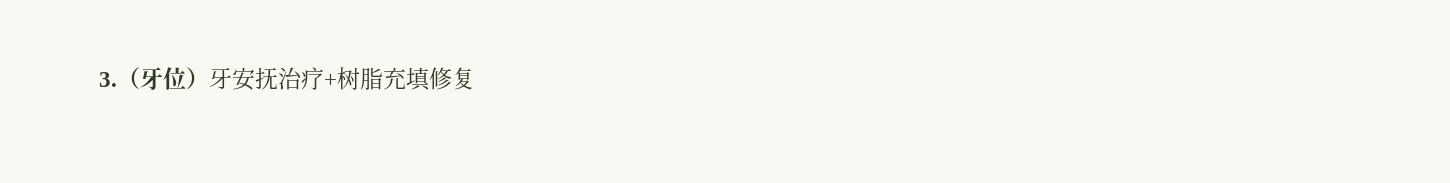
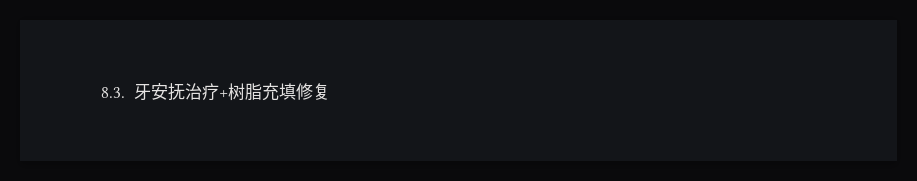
[99,67,209,90] 3.（牙位） -> [101,87,125,98] 8.3.

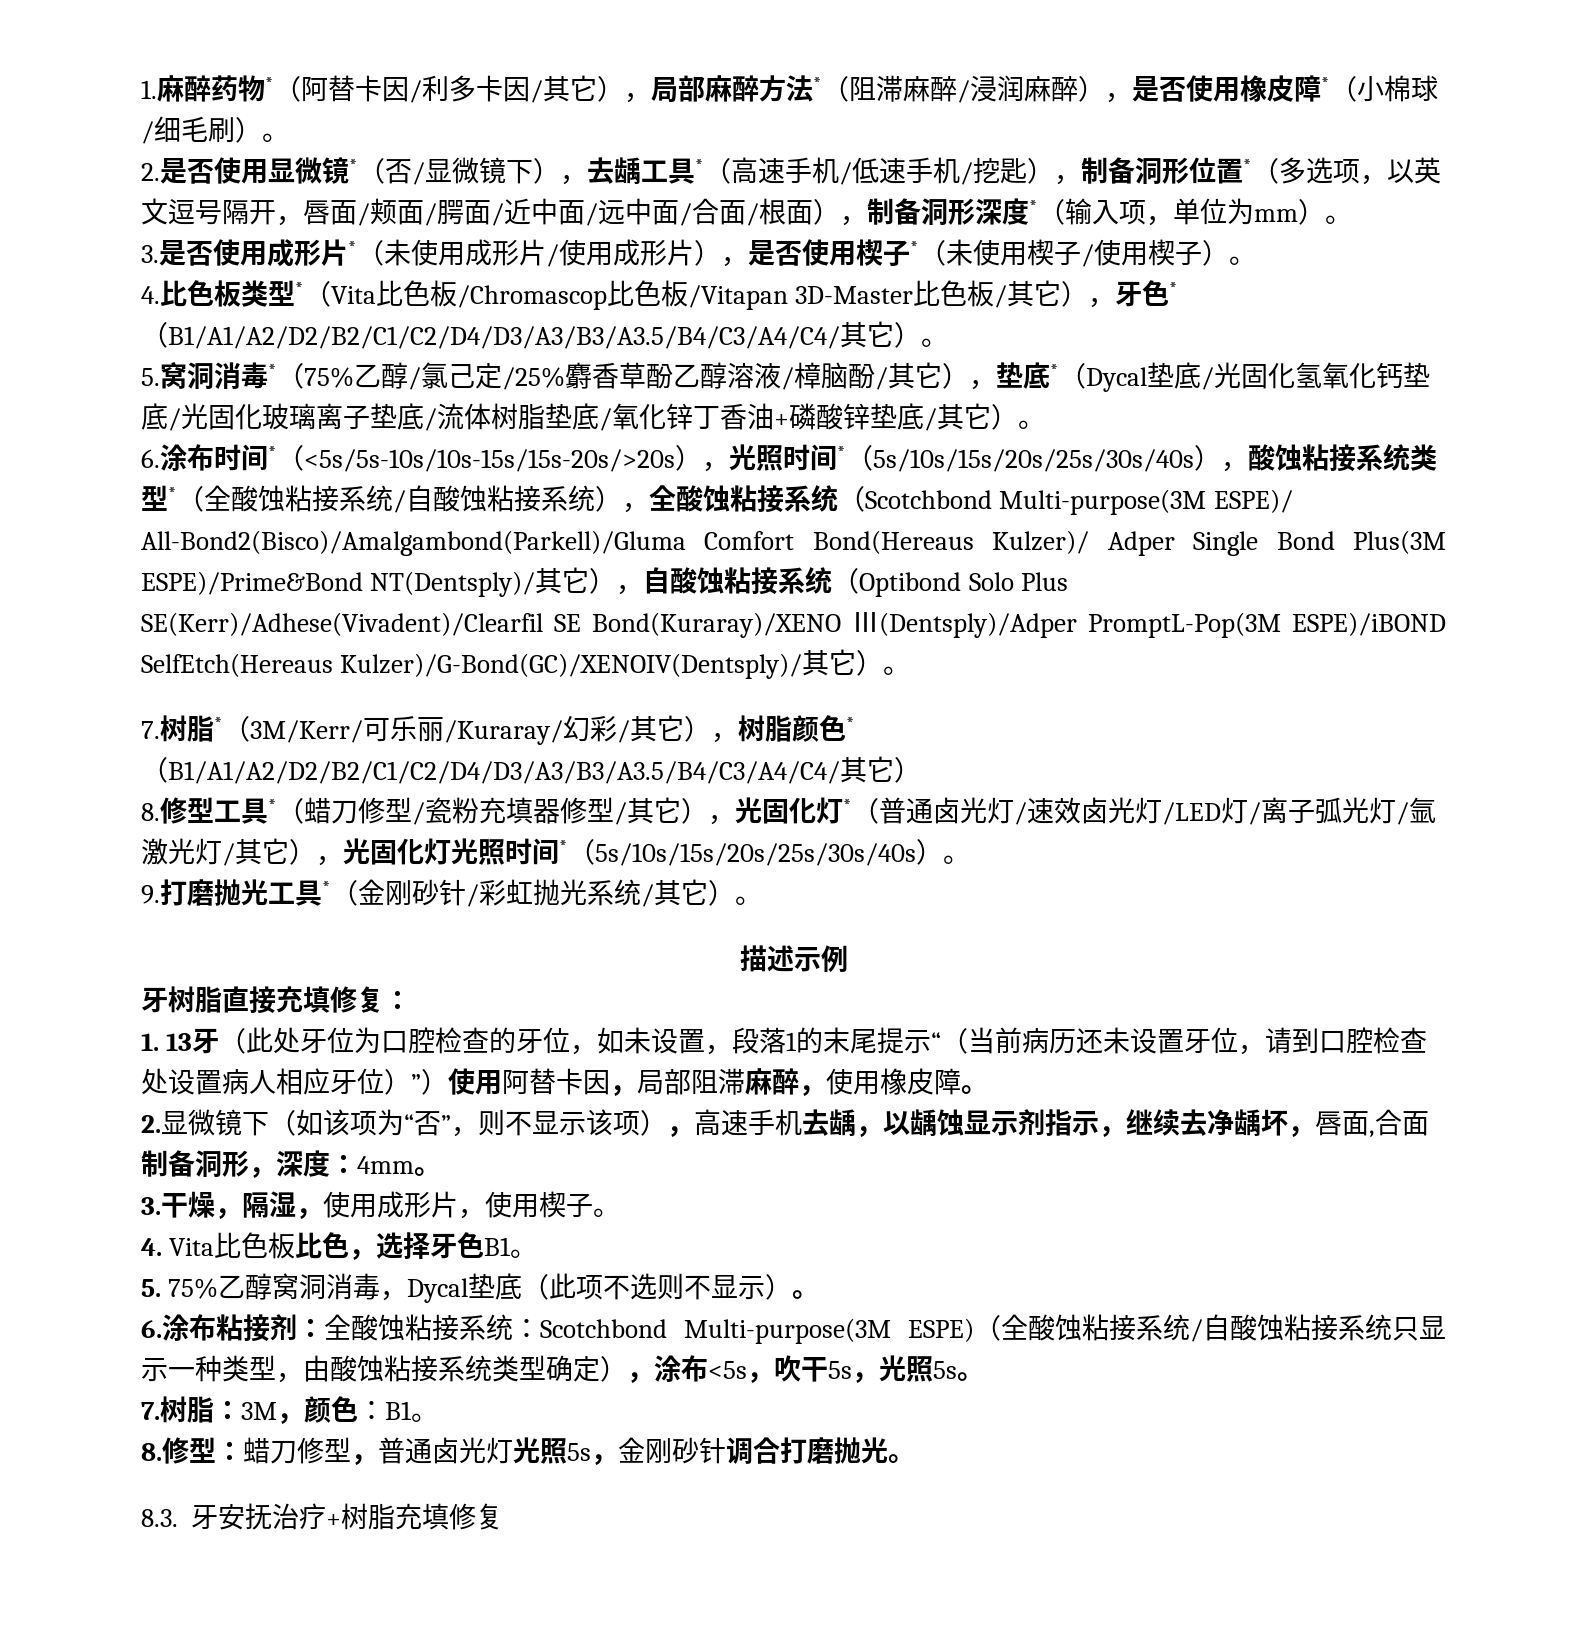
(101, 92) none -> [141,75,1438,103] [141,116,289,144] [141,157,1441,185] [141,198,1352,226] [141,239,1256,267] [141,280,1179,310] [141,321,948,349] [141,362,1430,392] [141,403,1045,431] [141,444,1437,472] [141,485,1293,515] [141,530,1446,556] [141,567,1068,597] [141,612,1446,638] [141,649,911,679] [141,715,855,745] [141,756,921,784] [141,797,1436,825] [141,838,970,866] [141,879,762,907] [739,945,848,972] [141,986,411,1014] [141,1027,1428,1055] [141,1068,988,1096] [141,1109,1429,1138] [141,1150,441,1178] [141,1191,620,1219] [141,1232,538,1260] [141,1273,820,1303] [141,1314,1446,1344] [141,1355,984,1383] [141,1396,438,1424] [141,1437,915,1465] 1.麻醉药物*（阿替卡因/利多卡因/其它），局部麻醉方法*（阻滞麻醉/浸润麻醉），是否使用橡皮障*（小棉球/细毛刷）。 // 2.是否使用显微镜*（否/显微镜下），去龋工具*（高速手机/低速手机/挖匙），制备洞形位置*（多选项，以英文逗号隔开，唇面/颊面/腭面/近中面/远中面/合面/根面），制备洞形深度*（输入项，单位为mm）。 // 3.是否使用成形片*（未使用成形片/使用成形片），是否使用楔子*（未使用楔子/使用楔子）。 // 4.比色板类型*（Vita比色板/Chromascop比色板/Vitapan 3D-Master比色板/其它），牙色*（B1/A1/A2/D2/B2/C1/C2/D4/D3/A3/B3/A3.5/B4/C3/A4/C4/其它）。 // 5.窝洞消毒*（75%乙醇/氯己定/25%麝香草酚乙醇溶液/樟脑酚/其它），垫底*（Dycal垫底/光固化氢氧化钙垫底/光固化玻璃离子垫底/流体树脂垫底/氧化锌丁香油+磷酸锌垫底/其它）。 // 6.涂布时间*（<5s/5s-10s/10s-15s/15s-20s/>20s），光照时间*（5s/10s/15s/20s/25s/30s/40s），酸蚀粘接系统类型*（全酸蚀粘接系统/自酸蚀粘接系统），全酸蚀粘接系统（Scotchbond Multi-purpose(3M ESPE)/ All-Bond2(Bisco)/Amalgambond(Parkell)/Gluma Comfort Bond(Hereaus Kulzer)/ Adper Single Bond Plus(3M ESPE)/Prime&Bond NT(Dentsply)/其它），自酸蚀粘接系统（Optibond Solo Plus SE(Kerr)/Adhese(Vivadent)/Clearfil SE Bond(Kuraray)/XENO Ⅲ(Dentsply)/Adper PromptL-Pop(3M ESPE)/iBOND SelfEtch(Hereaus Kulzer)/G-Bond(GC)/XENOIV(Dentsply)/其它）。 // 7.树脂*（3M/Kerr/可乐丽/Kuraray/幻彩/其它），树脂颜色*（B1/A1/A2/D2/B2/C1/C2/D4/D3/A3/B3/A3.5/B4/C3/A4/C4/其它） // 8.修型工具*（蜡刀修型/瓷粉充填器修型/其它），光固化灯*（普通卤光灯/速效卤光灯/LED灯/离子弧光灯/氩激光灯/其它），光固化灯光照时间*（5s/10s/15s/20s/25s/30s/40s）。 // 9.打磨抛光工具*（金刚砂针/彩虹抛光系统/其它）。 // 描述示例 // 牙树脂直接充填修复： // 1. 13牙（此处牙位为口腔检查的牙位，如未设置，段落1的末尾提示“（当前病历还未设置牙位，请到口腔检查处设置病人相应牙位）”）使用阿替卡因，局部阻滞麻醉，使用橡皮障。 // 2.显微镜下（如该项为“否”，则不显示该项），高速手机去龋，以龋蚀显示剂指示，继续去净龋坏，唇面,合面制备洞形，深度：4mm。 // 3.干燥，隔湿，使用成形片，使用楔子。 // 4. Vita比色板比色，选择牙色B1。 // 5. 75%乙醇窝洞消毒，Dycal垫底（此项不选则不显示）。 // 6.涂布粘接剂：全酸蚀粘接系统：Scotchbond Multi-purpose(3M ESPE)（全酸蚀粘接系统/自酸蚀粘接系统只显示一种类型，由酸蚀粘接系统类型确定），涂布<5s，吹干5s，光照5s。 // 7.树脂：3M，颜色：B1。 // 8.修型：蜡刀修型，普通卤光灯光照5s，金刚砂针调合打磨抛光。 //

